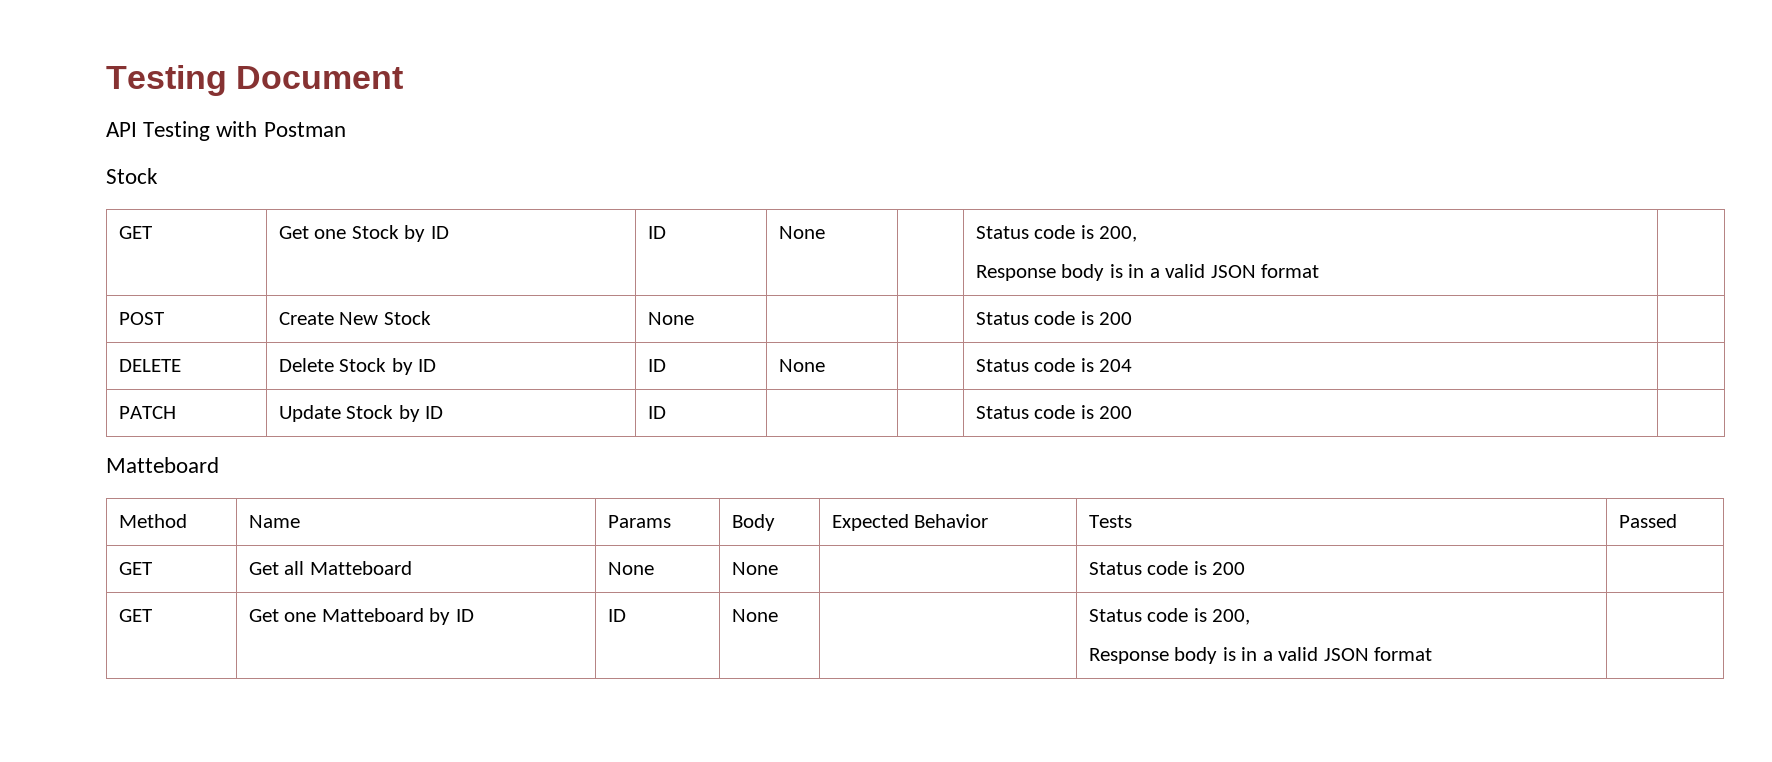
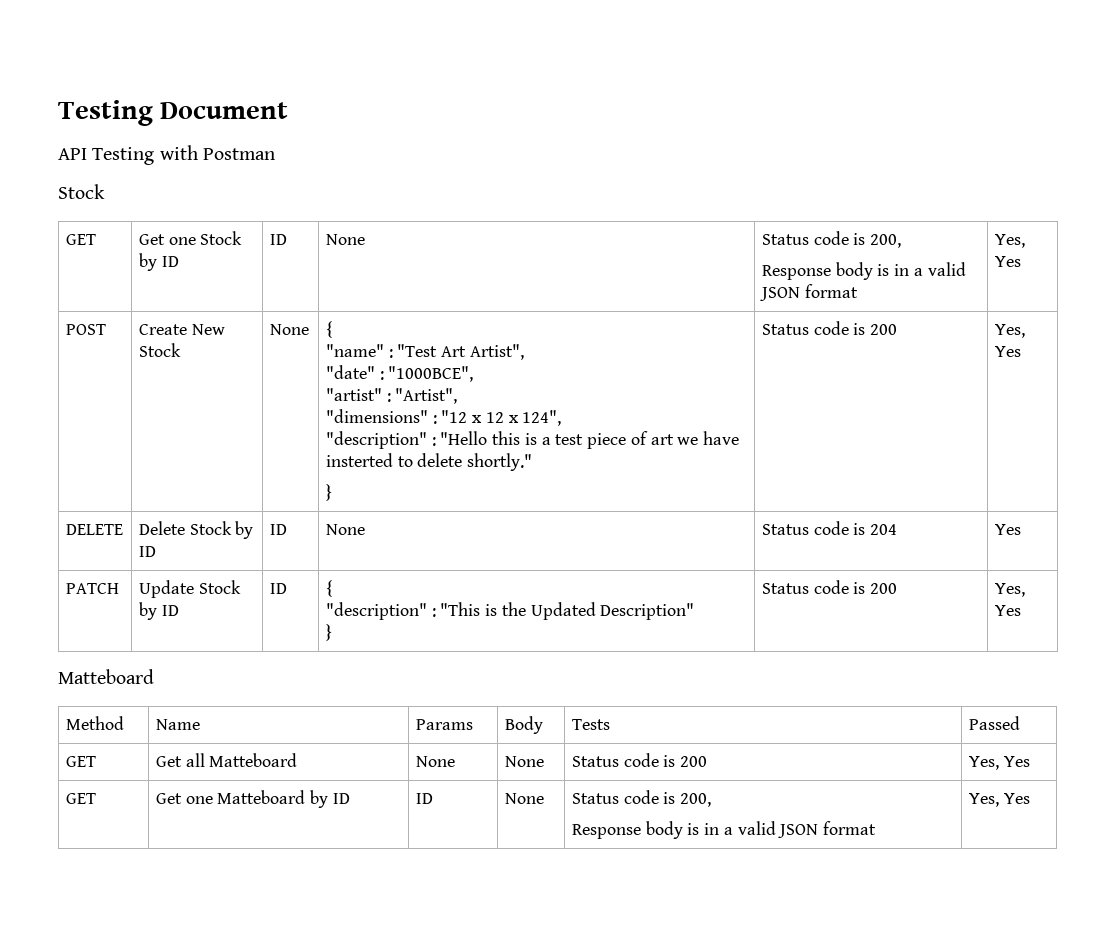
(825, 232) none -> [761,231,902,248] [761,262,966,280] [759,284,858,301] [994,234,1025,248] [994,256,1021,267] [65,324,106,335] [138,324,225,335] [138,343,181,357] [269,324,309,335] [325,321,332,338] [325,344,524,360] [325,365,474,382] [325,388,458,404] [325,409,562,426] [325,431,739,449] [325,453,533,471] [325,484,332,501] [761,321,898,335] [994,324,1025,338] [994,346,1021,357] [65,524,123,535] [138,521,254,539] [138,546,156,557] [269,524,287,535] [325,524,365,535] [761,521,898,535] [994,524,1021,535] [65,583,119,594] [138,580,241,598] [138,602,179,620] [269,583,287,594] [325,580,332,597] [325,602,695,620] [325,624,332,641] [761,580,898,594] [994,583,1025,597] [994,605,1021,616] [58,669,154,684] [65,716,124,730] [155,719,200,730] [415,719,473,730] [504,716,543,734] [571,719,610,730] [968,716,1020,730] [65,756,96,767] [155,753,298,767] [415,756,455,767] [504,756,544,767] [571,753,708,767] [968,756,1030,770] [65,793,96,804] [155,790,350,808] [415,793,433,804] [504,793,544,804] Status code is 200, // Response body is in a valid JSON format | Yes, Yes // POST | Create New Stock | None | { // "name" : "Test Art Artist", // "date" : "1000BCE", // "artist" : "Artist", // "dimensions" : "12 x 12 x 124", // "description" : "Hello this is a test piece of art we have insterted to delete shortly." // } | Status code is 200 | Yes, Yes // DELETE | Delete Stock by ID | ID | None | Status code is 204 | Yes // PATCH | Update Stock by ID | ID | { // "description" : "This is the Updated Description" // } | Status code is 200 | Yes, Yes // Matteboard // Method | Name | Params | Body | Tests | Passed // GET | Get all Matteboard | None | None | Status code is 200 | Yes, Yes // GET | Get one Matteboard by ID | ID | None
[118,312,164,325] [278,311,431,325] [647,312,694,325] [975,311,1133,325] [118,359,181,372] [278,358,437,375] [647,359,666,372] [778,359,825,372] [975,358,1133,372] [118,406,176,419] [278,405,444,422] [647,406,666,419] [975,405,1133,419] [106,457,219,473] [118,514,187,528] [248,515,300,528] [607,515,671,528] [731,514,775,531] [831,514,989,531] [1088,515,1132,528] [1618,514,1677,528] [118,562,152,575] [248,561,412,575] [607,562,654,575] [731,562,778,575] [1088,561,1246,575] [118,609,152,622] [248,608,474,625] [607,609,626,622] [731,609,778,622] [1088,608,1251,625] [1088,647,1433,664] // POST | Create New Stock | None | | | Status code is 200 | // DELETE | Delete Stock by ID | ID | None | | Status code is 204 | // PATCH | Update Stock by ID | ID | | | Status code is 200 | // Matteboard // Method | Name | Params | Body | Expected Behavior | Tests | Passed // GET | Get all Matteboard | None | None | | Status code is 200 | // GET | Get one Matteboard by ID | ID | None | | Status code is 200, // Response body is in a valid JSON format | -> [968,793,1030,807] Yes, Yes

